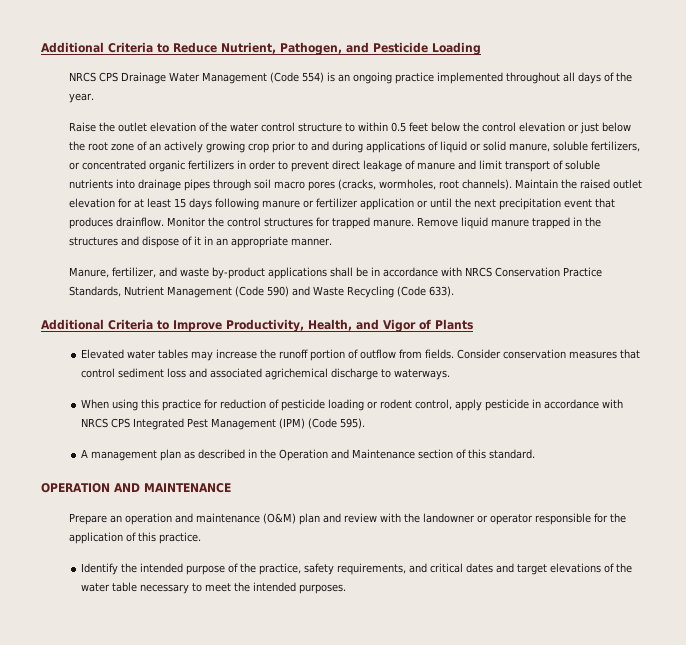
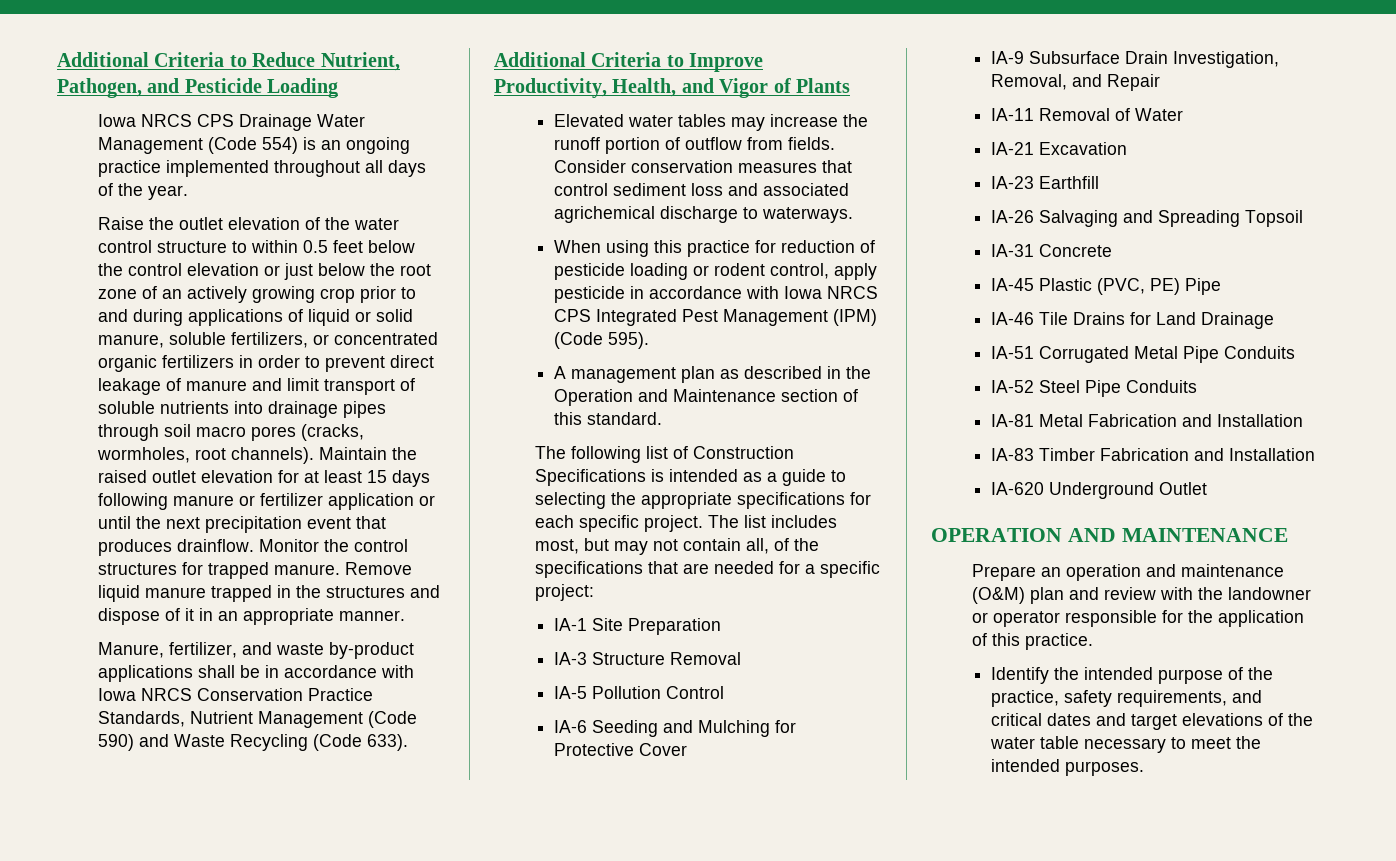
(481, 48) none -> [97,114,136,127] Iowa
(463, 271) none -> [97,688,136,701] Iowa
(624, 403) none -> [783,286,822,299] Iowa
(536, 454) none -> [534,446,794,463] [534,469,846,486] [534,492,871,509] [534,515,837,532] [534,538,819,555] [534,561,880,578] [534,584,594,601] [553,618,721,635] [553,652,741,665] [553,686,724,699] [553,720,796,737] [553,743,687,756] [990,51,1279,68] [990,74,1160,91] [990,108,1183,121] [990,142,1127,155] [990,176,1099,189] [990,210,1303,227] [990,244,1112,257] [990,278,1221,295] [990,312,1274,329] [990,346,1295,363] [990,380,1197,397] [990,414,1303,427] [990,448,1315,461] [990,482,1207,499] // The following list of Construction Specifications is intended as a guide to selecting the appropriate specifications for each specific project. The list includes most, but may not contain all, of the specifications that are needed for a specific project: // IA-1 Site Preparation // IA-3 Structure Removal // IA-5 Pollution Control // IA-6 Seeding and Mulching for Protective Cover // IA-9 Subsurface Drain Investigation, Removal, and Repair // IA-11 Removal of Water // IA-21 Excavation // IA-23 Earthfill // IA-26 Salvaging and Spreading Topsoil // IA-31 Concrete // IA-45 Plastic (PVC, PE) Pipe // IA-46 Tile Drains for Land Drainage // IA-51 Corrugated Metal Pipe Conduits // IA-52 Steel Pipe Conduits // IA-81 Metal Fabrication and Installation // IA-83 Timber Fabrication and Installation // IA-620 Underground Outlet

